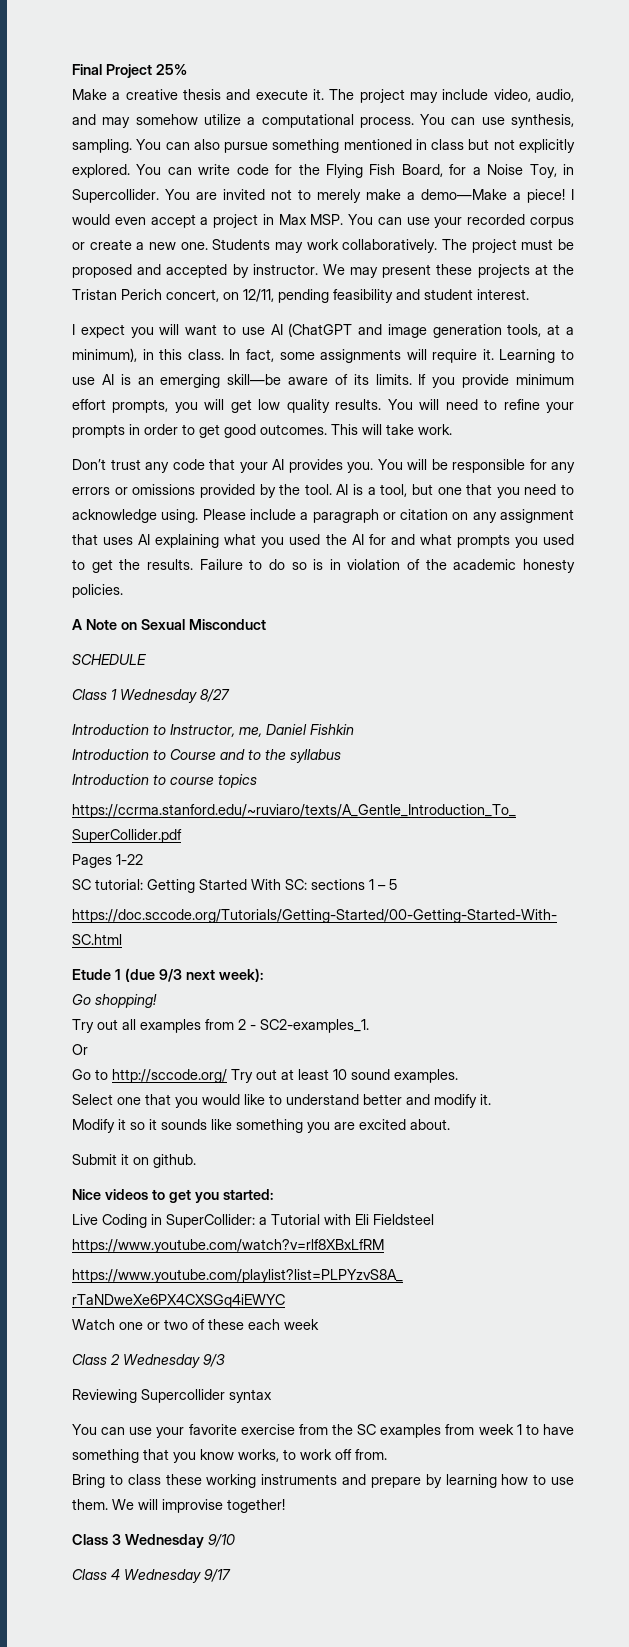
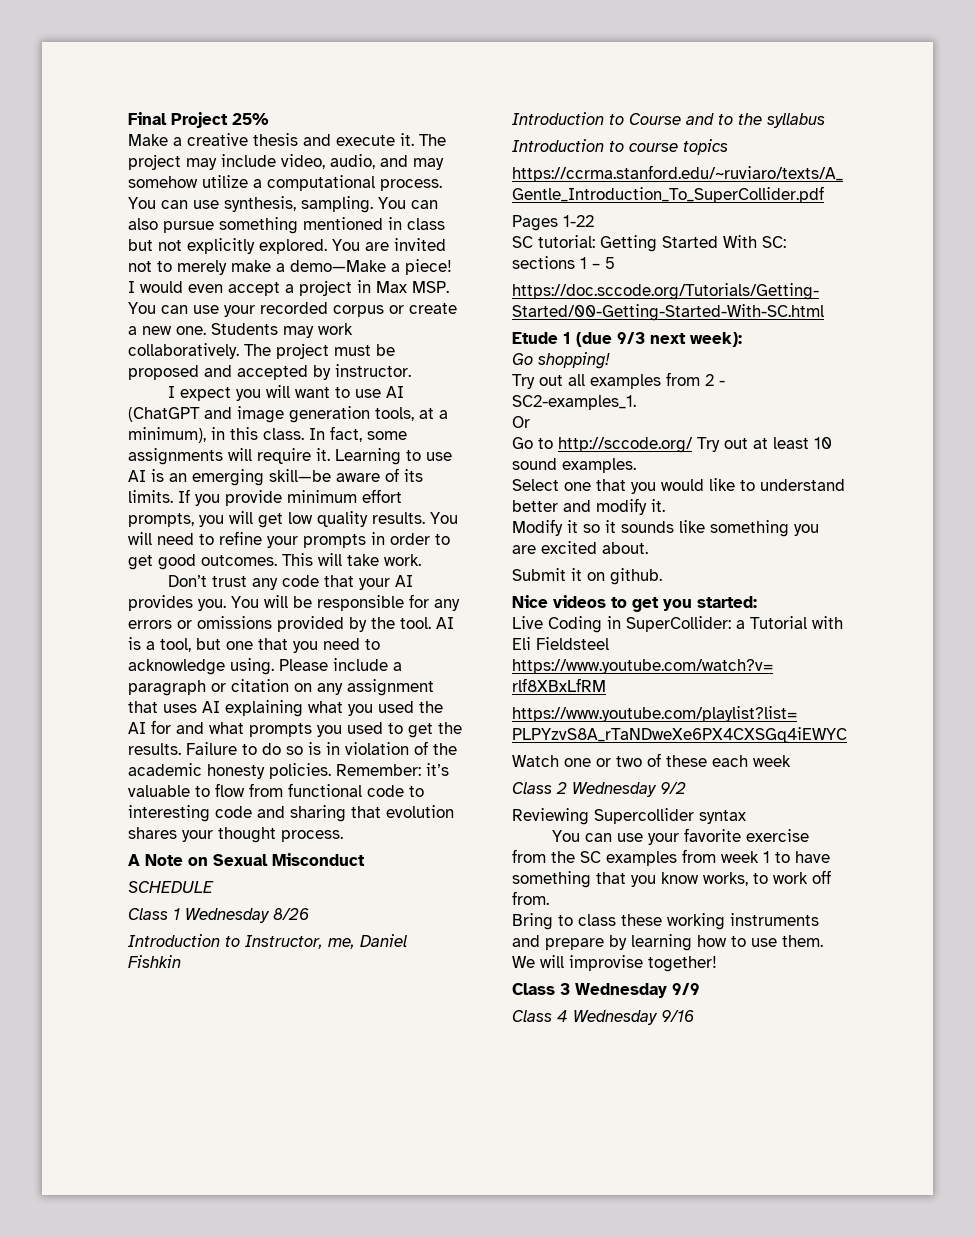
[167,164,574,178] [72,189,190,203] can write code for the Flying Fish Board, for a Noise Toy, in Supercollider. You -> (360, 245) none
[322,264,574,278] [72,289,529,303] We may present these projects at the Tristan Perich concert, on 12/11, pending feasibility and student interest. -> (411, 370) none
(123, 591) none -> [336,763,449,776] [128,783,424,797] [128,805,454,822] [128,827,343,843] Remember: it’s valuable to flow from functional code to interesting code and sharing that evolution shares your thought process.
[200,689,230,702] 8/27 -> [273,908,309,920] 8/26
[203,1354,225,1367] 9/3 -> [660,782,686,794] 9/2
[208,1534,236,1547] 9/10 -> [672,983,700,995] 9/9
[204,1569,231,1582] 9/17 -> [661,1010,694,1022] 9/16

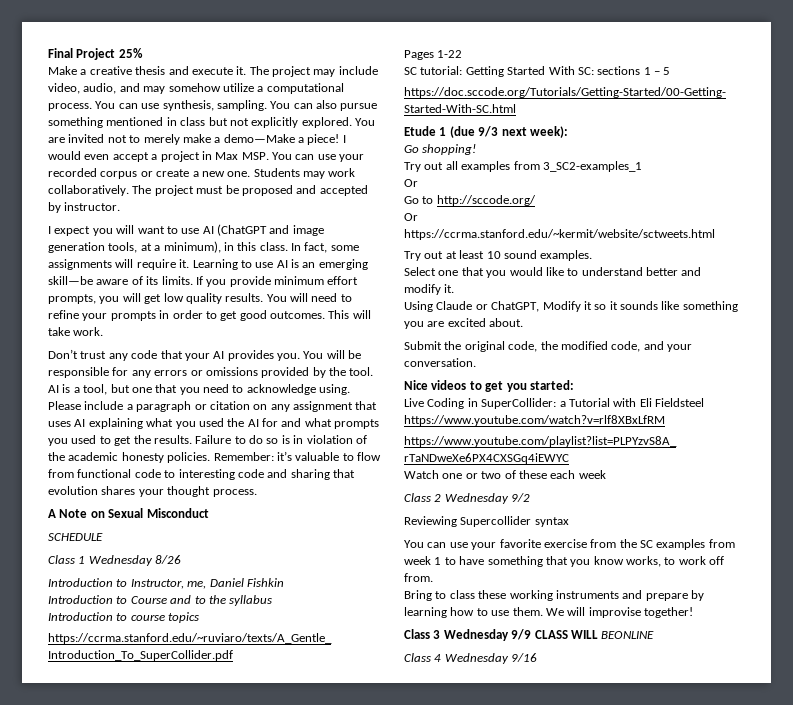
[705,374,725,386] [512,395,636,410] 2 - SC2-examples_1. -> [542,161,642,172] 3_SC2-examples_1
(693, 445) none -> [404,213,418,221] [404,229,715,240] // Or // https://ccrma.stanford.edu/~kermit/website/sctweets.html //
(665, 505) none -> [404,301,540,312] Using Claude or ChatGPT,
[571,568,662,585] it on github. -> [444,341,692,352] [404,358,476,367] the original code, the modified code, and your conversation.
(700, 989) none -> [534,630,655,639] CLASS WILL BEONLINE

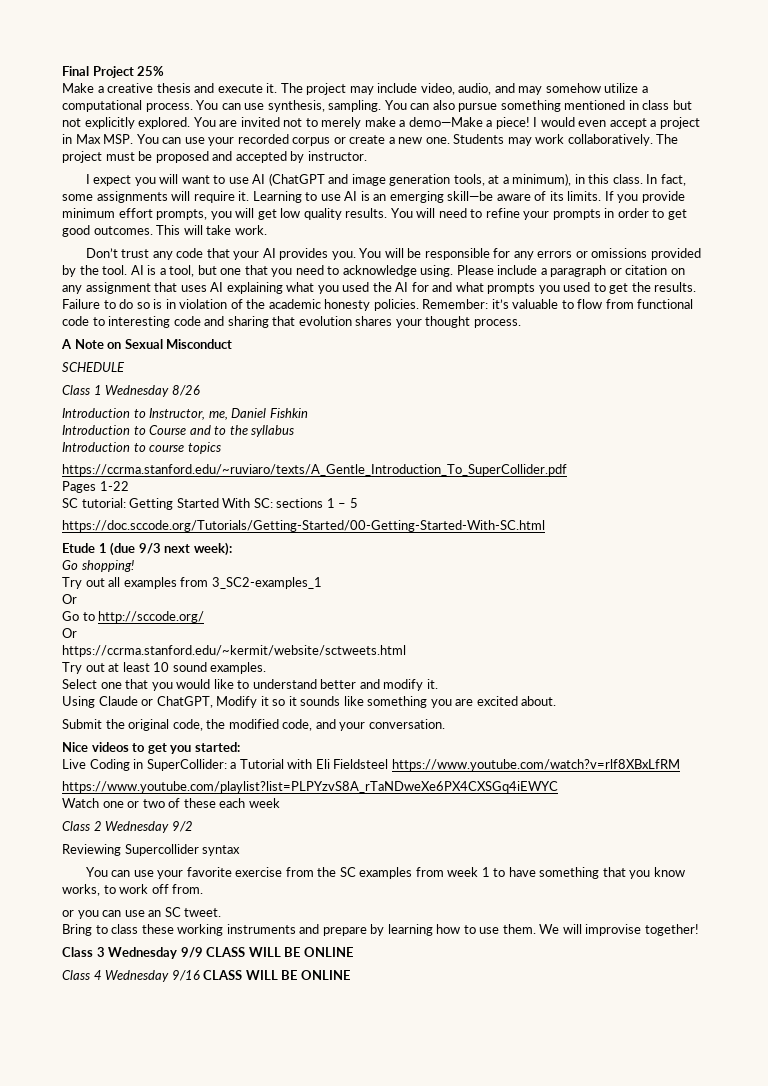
(433, 577) none -> [62,907,222,919] // or you can use an SC tweet.
[601,631,655,639] BEONLINE -> [284,947,353,957] BE ONLINE
(538, 657) none -> [203,970,350,980] CLASS WILL BE ONLINE

